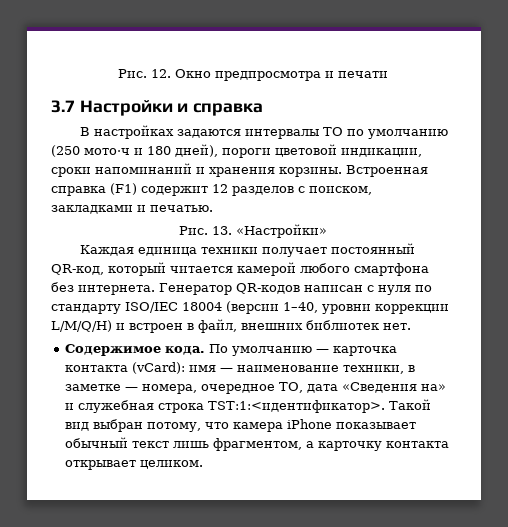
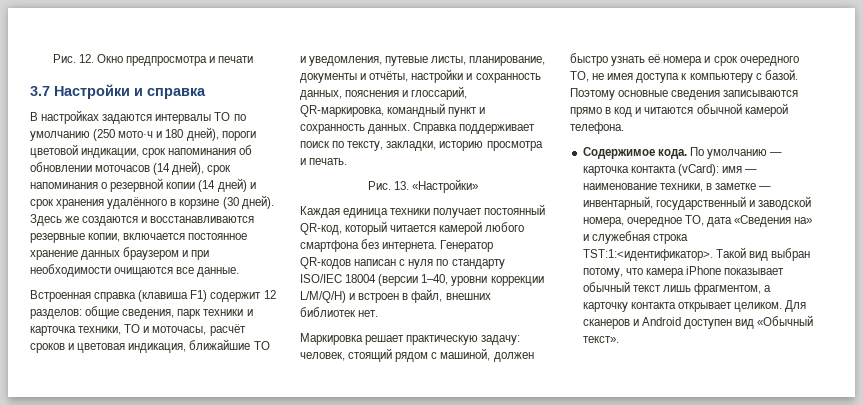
[51,163,428,177] [51,183,372,196] [51,205,213,214] сроки напоминаний и хранения корзины. Встроенная справка (F1) содержит 12 разделов с поиском, закладками и печатью. -> [142,145,253,158] [30,161,232,175] [30,178,256,192] [30,195,274,209] [30,214,255,226] [30,233,248,243] [30,247,210,260] [30,264,240,277] [30,290,276,302] [30,306,253,319] [30,324,246,336] [30,339,270,353] [300,56,546,66] [300,69,541,83] [300,86,468,100] [300,103,486,117] [300,122,536,134] [300,141,543,151] [300,158,348,165] срок напоминания об обновлении моточасов (14 дней), срок напоминания о резервной копии (14 дней) и срок хранения удалённого в корзине (30 дней). Здесь же создаются и восстанавливаются резервные копии, включается постоянное хранение данных браузером и при необходимости очищаются все данные. // Встроенная справка (клавиша F1) содержит 12 разделов: общие сведения, парк техники и карточка техники, ТО и моточасы, расчёт сроков и цветовая индикация, ближайшие ТО и уведомления, путевые листы, планирование, документы и отчёты, настройки и сохранность данных, пояснения и глоссарий, QR-маркировка, командный пункт и сохранность данных. Справка поддерживает поиск по тексту, закладки, историю просмотра и печать.
(411, 326) none -> [300,333,521,345] [300,348,534,362] [570,53,799,66] [570,69,798,83] [570,88,799,100] [570,103,788,117] [570,122,624,134] // Маркировка решает практическую задачу: человек, стоящий рядом с машиной, должен быстро узнать её номера и срок очередного ТО, не имея доступа к компьютеру с базой. Поэтому основные сведения записываются прямо в код и читаются обычной камерой телефона.
(138, 389) none -> [582,196,811,210] инвентарный, государственный и заводской
(203, 464) none -> [785,300,807,312] [582,315,814,329] [582,336,619,343] Для сканеров и Android доступен вид «Обычный текст».

